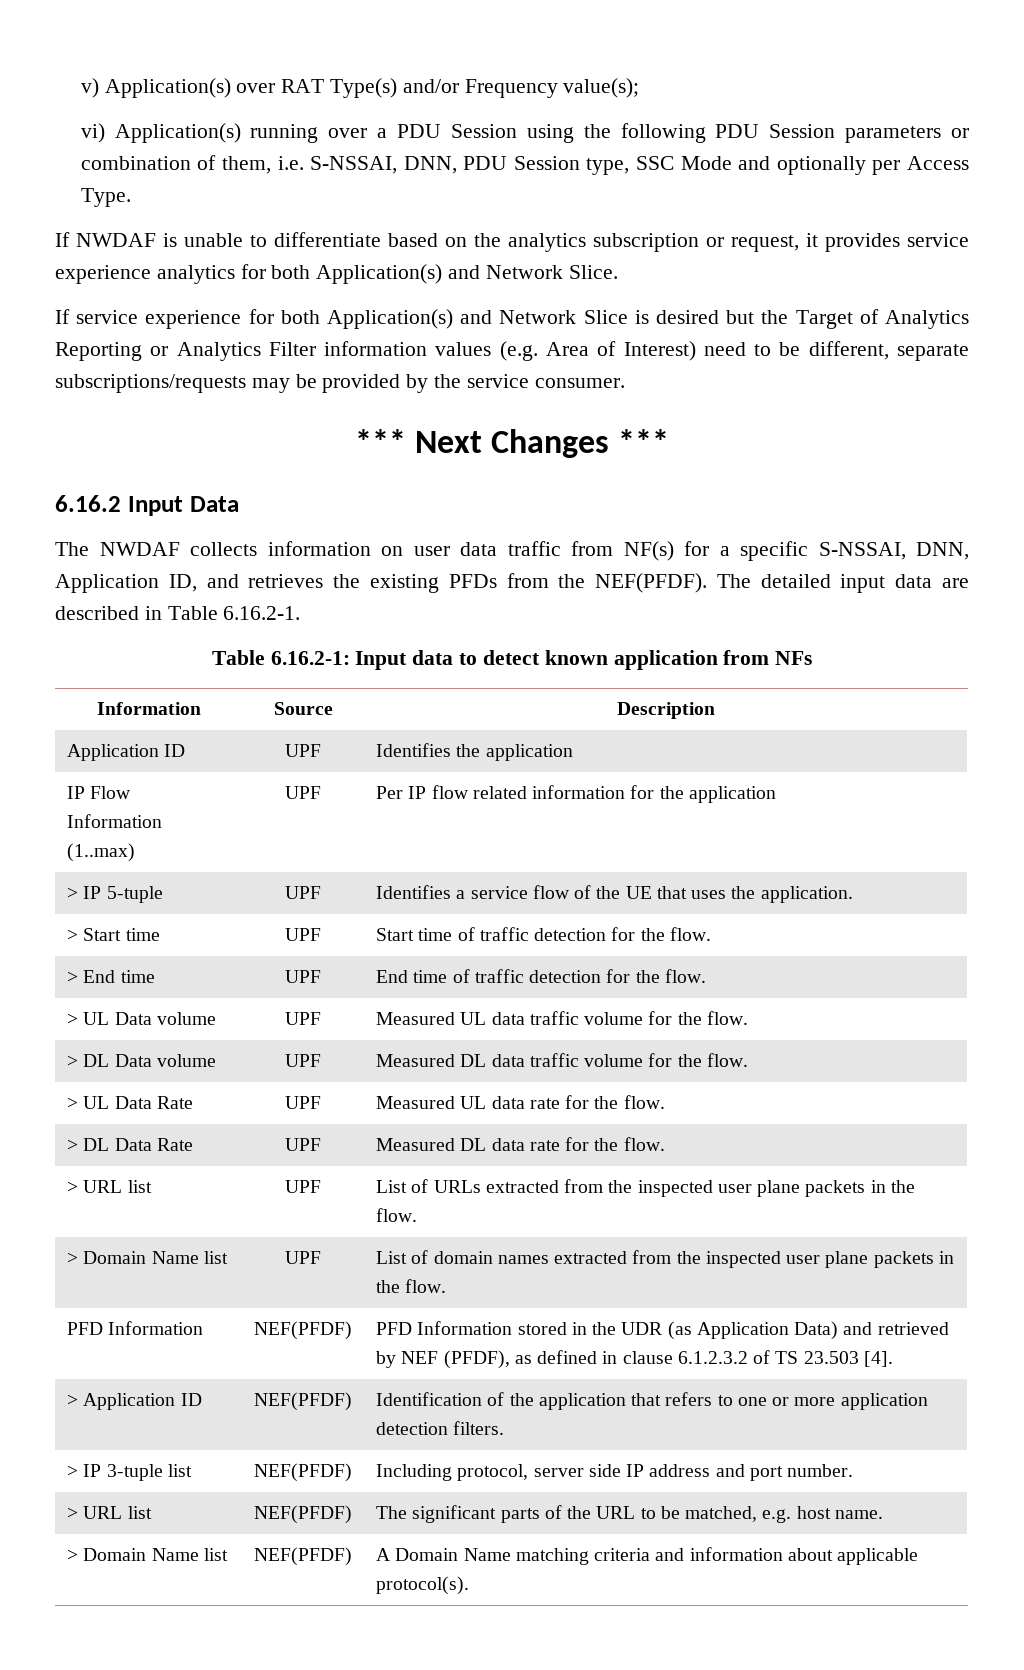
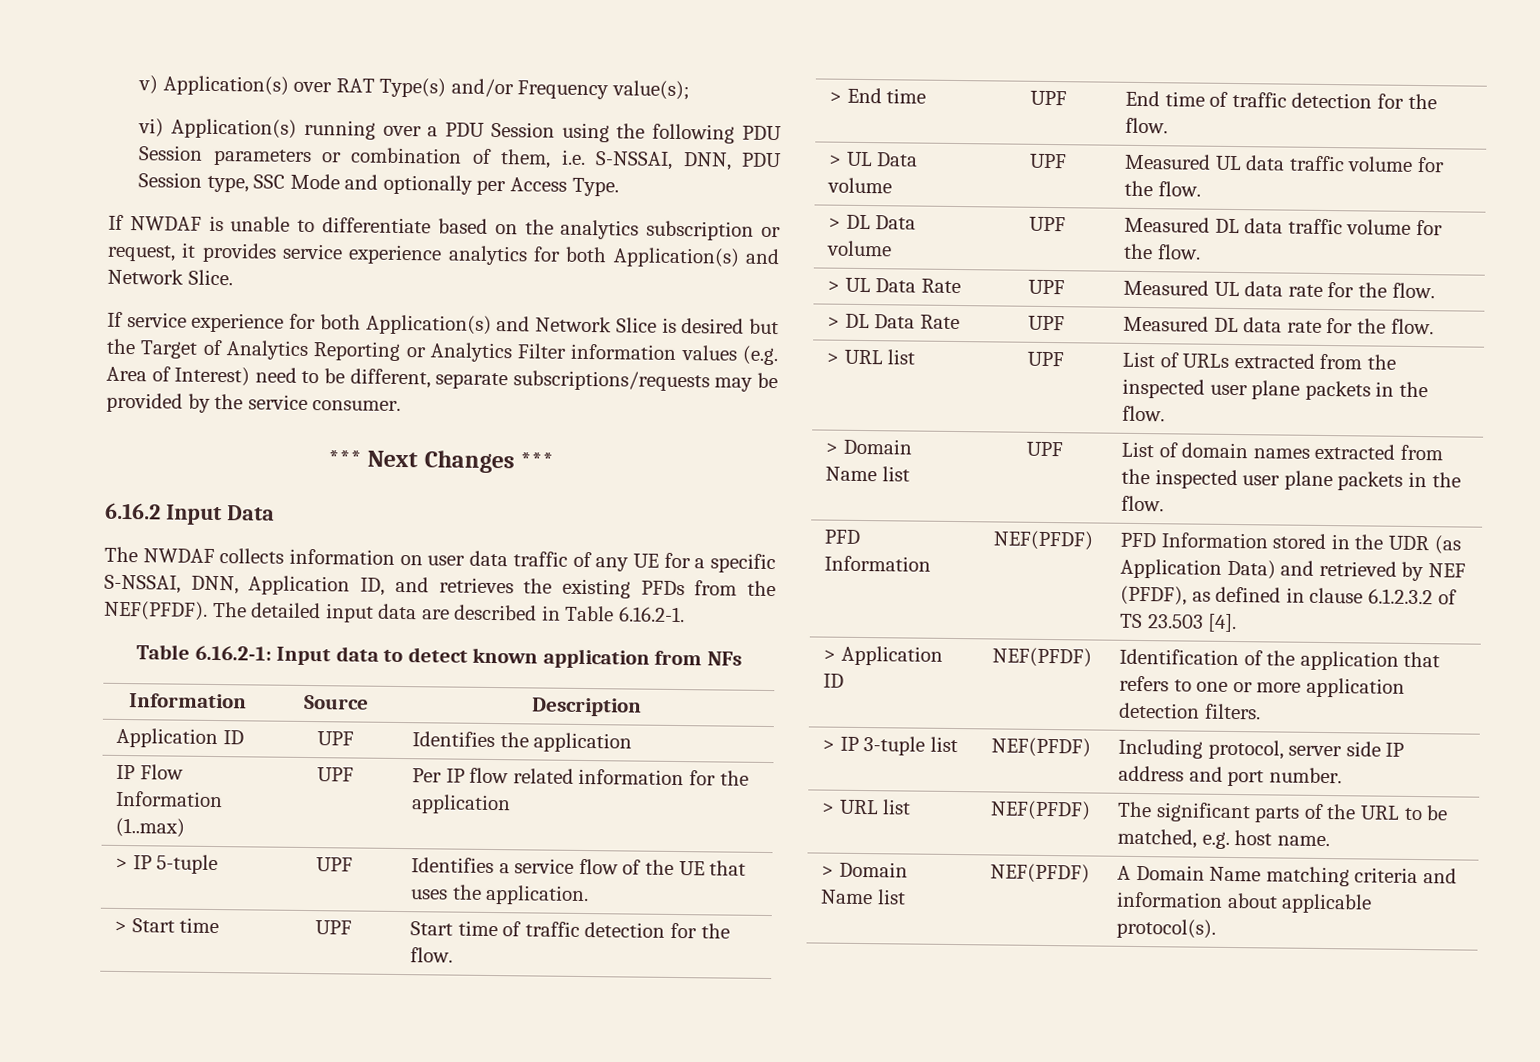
[571,541,674,561] from NF(s) -> [572,551,659,572] of any UE

